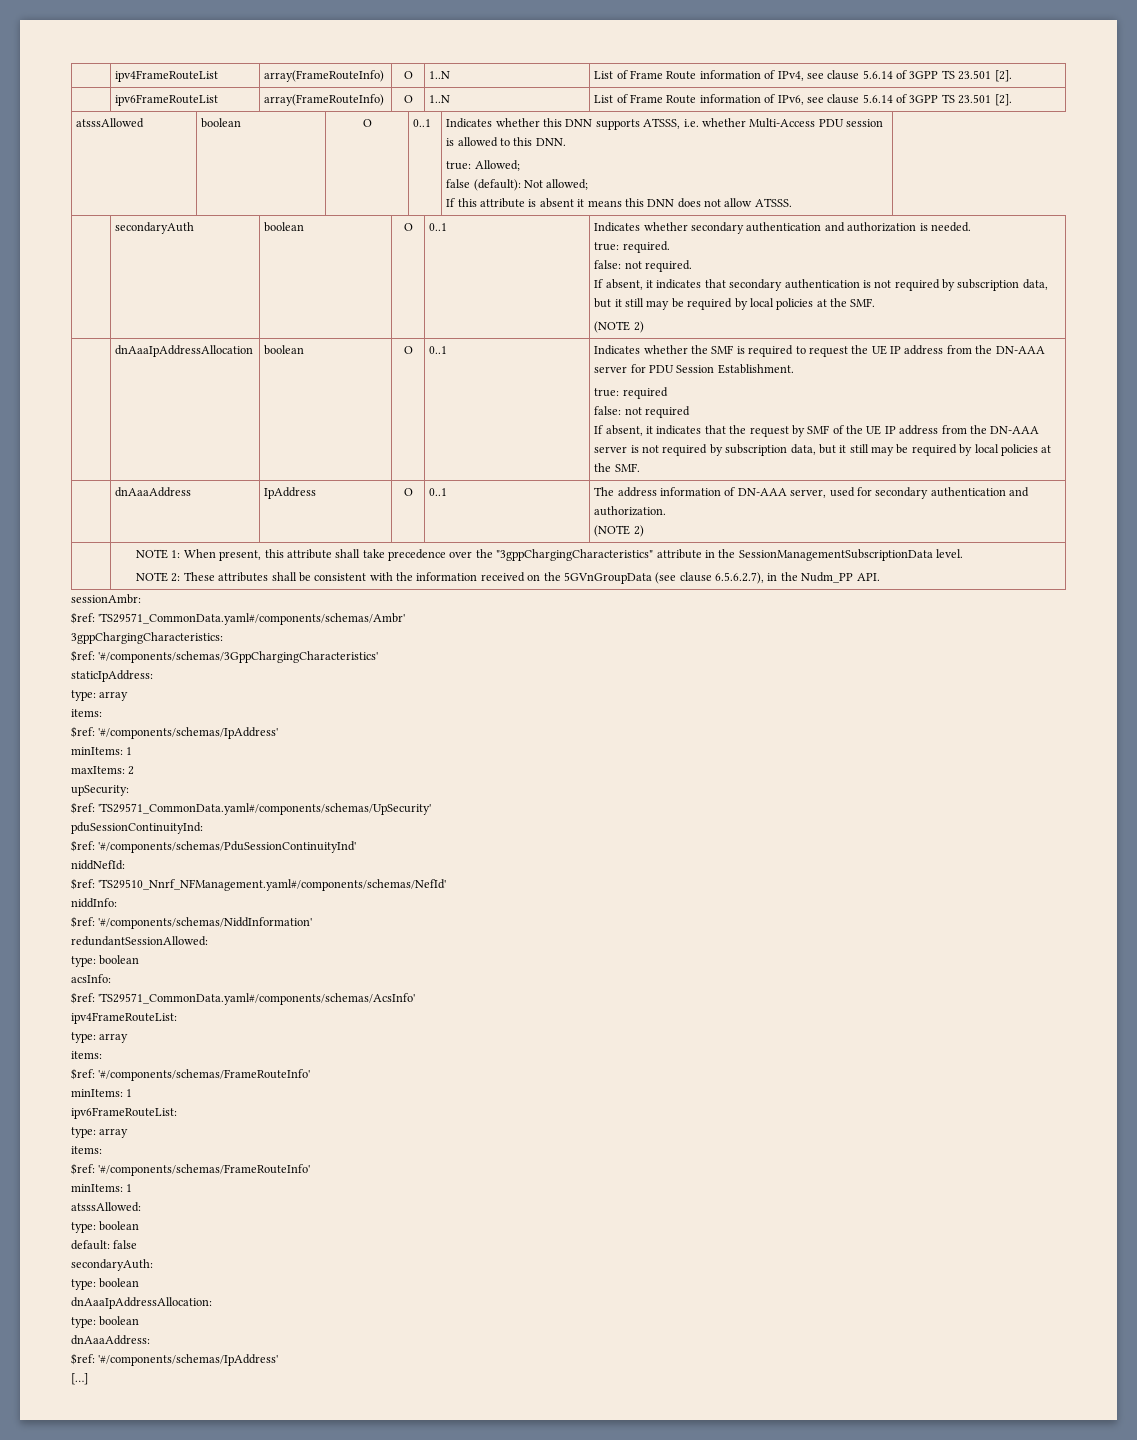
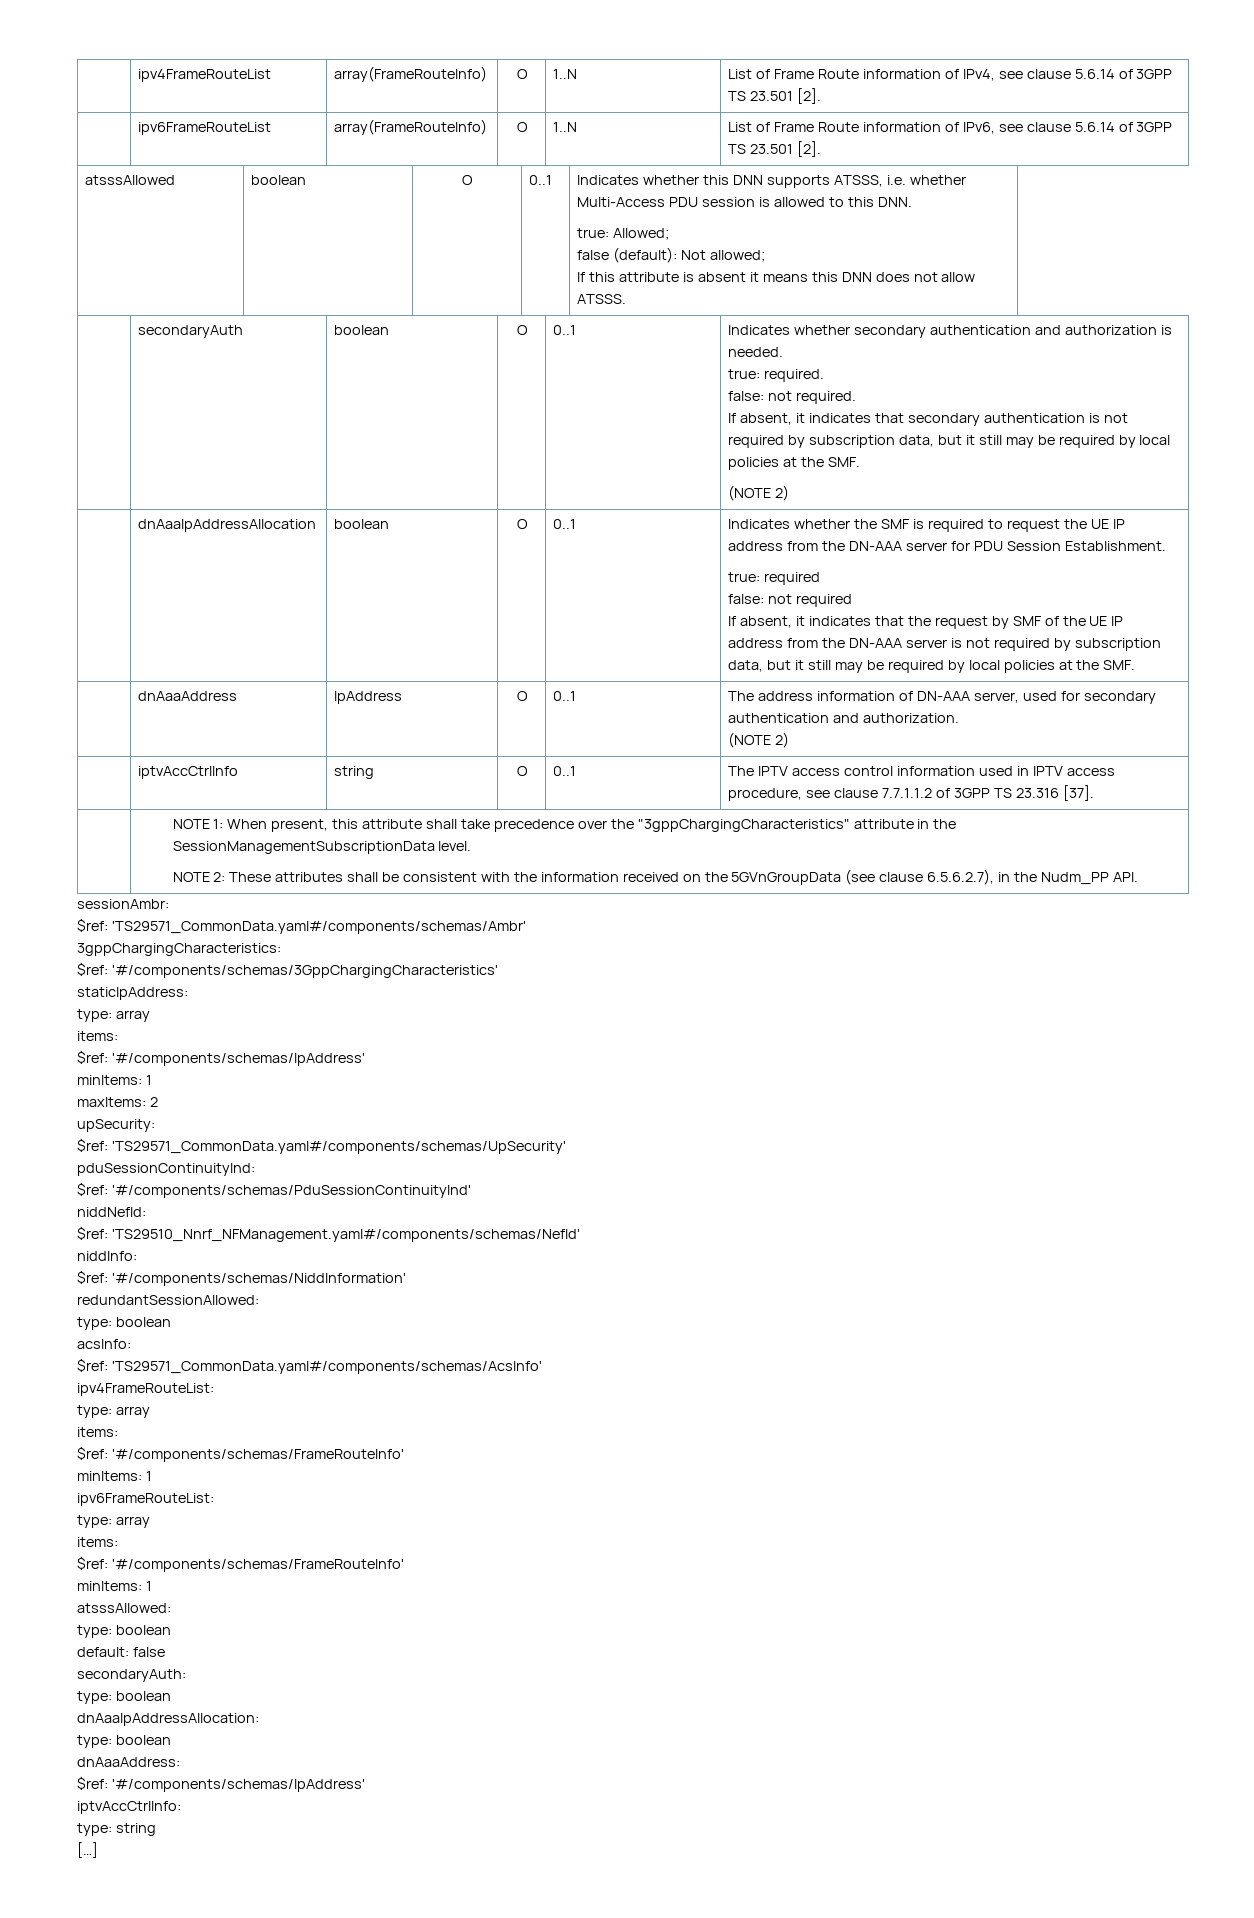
(644, 531) none -> [138,766,239,779] [334,766,375,779] [516,766,528,776] [553,766,577,776] [728,766,1115,776] [728,785,1094,801] // | iptvAccCtrlInfo | string | O | 0..1 | The IPTV access control information used in IPTV access procedure, see clause 7.7.1.1.2 of 3GPP TS 23.316 [37].
(279, 1360) none -> [77,1801,181,1814] [77,1823,156,1836] // iptvAccCtrlInfo: // type: string

